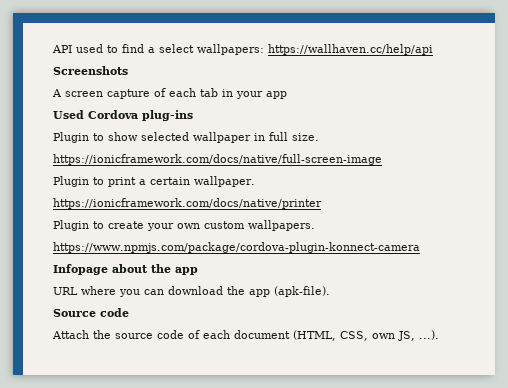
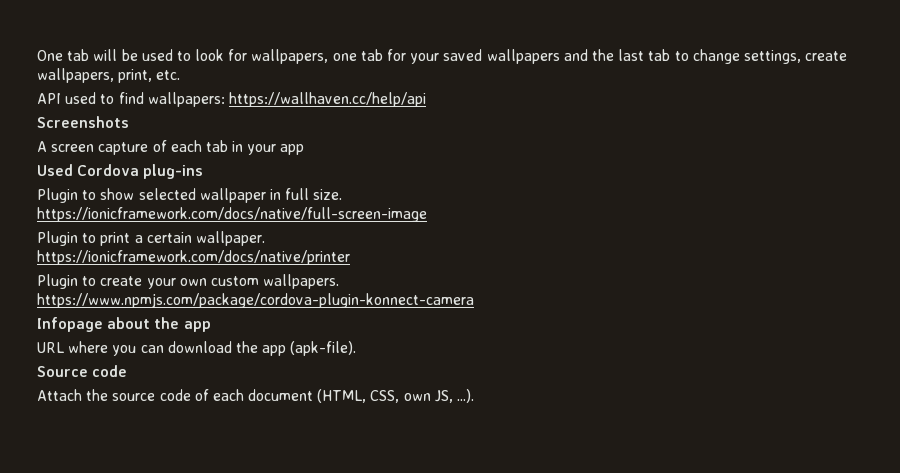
(52, 49) none -> [37,49,848,64] [37,68,181,83] One tab will be used to look for wallpapers, one tab for your saved wallpapers and the last tab to change settings, create wallpapers, print, etc. //
[148,44,194,53] a select -> (144, 98) none

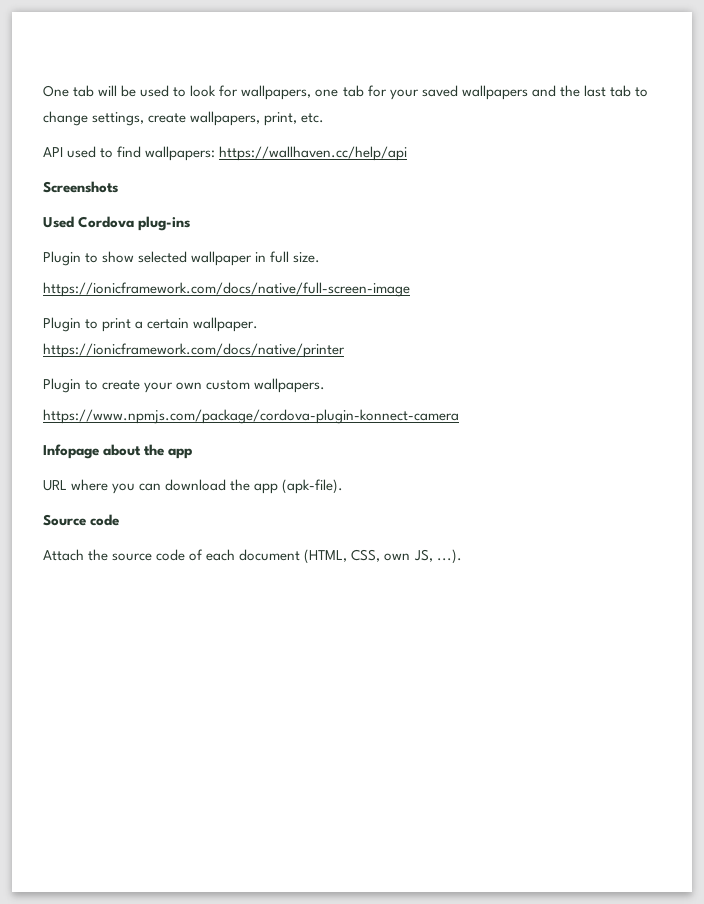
[37,140,305,155] // A screen capture of each tab in your app -> (118, 187) none

